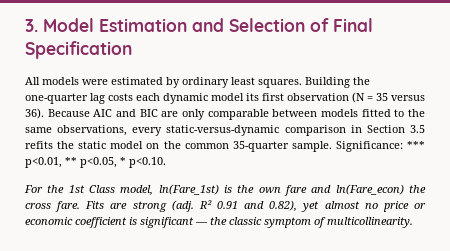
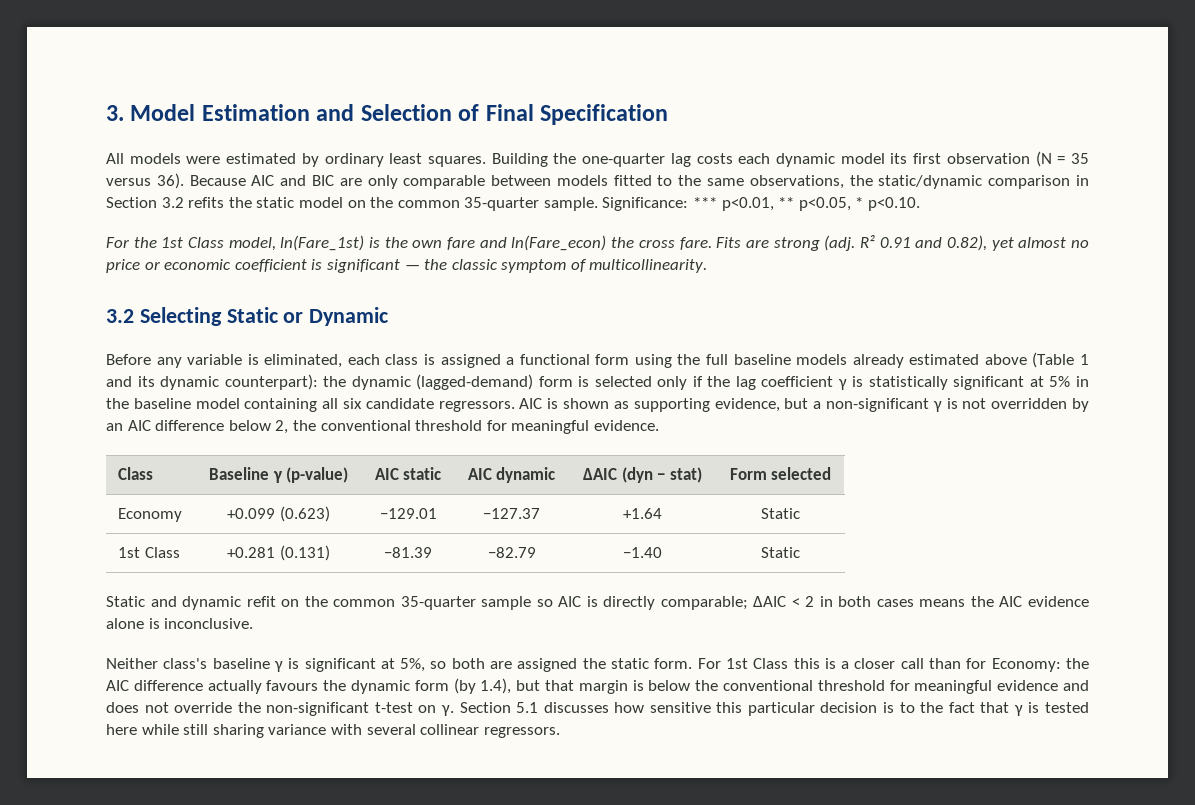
[132,125,280,136] every static-versus-dynamic -> [849,175,983,189] the static/dynamic
[410,125,426,133] 3.5 -> [161,197,184,208] 3.2
(413, 222) none -> [106,307,389,326] [106,352,1089,368] [106,374,1089,390] [106,398,1090,412] [106,420,659,434] [118,467,154,480] [208,467,349,483] [374,467,442,480] [467,467,556,483] [583,467,702,483] [729,467,832,480] [118,508,183,522] [227,506,330,522] [379,508,437,519] [483,508,540,519] [623,508,662,519] [761,508,800,519] [118,547,180,558] [227,545,330,561] [384,547,432,558] [487,547,536,558] [623,547,662,558] [761,547,800,558] [106,596,1089,610] [106,618,254,629] [106,658,1089,672] [106,678,1089,694] [106,702,1090,716] [106,724,560,738] // 3.2 Selecting Static or Dynamic // Before any variable is eliminated, each class is assigned a functional form using the full baseline models already estimated above (Table 1 and its dynamic counterpart): the dynamic (lagged-demand) form is selected only if the lag coefficient γ is statistically significant at 5% in the baseline model containing all six candidate regressors. AIC is shown as supporting evidence, but a non-significant γ is not overridden by an AIC difference below 2, the conventional threshold for meaningful evidence. // Class | Baseline γ (p-value) | AIC static | AIC dynamic | ΔAIC (dyn − stat) | Form selected // Economy | +0.099 (0.623) | −129.01 | −127.37 | +1.64 | Static // 1st Class | +0.281 (0.131) | −81.39 | −82.79 | −1.40 | Static // Static and dynamic refit on the common 35-quarter sample so AIC is directly comparable; ΔAIC < 2 in both cases means the AIC evidence alone is inconclusive. // Neither class's baseline γ is significant at 5%, so both are assigned the static form. For 1st Class this is a closer call than for Economy: the AIC difference actually favours the dynamic form (by 1.4), but that margin is below the conventional threshold for meaningful evidence and does not override the non-significant t-test on γ. Section 5.1 discusses how sensitive this particular decision is to the fact that γ is tested here while still sharing variance with several collinear regressors.

